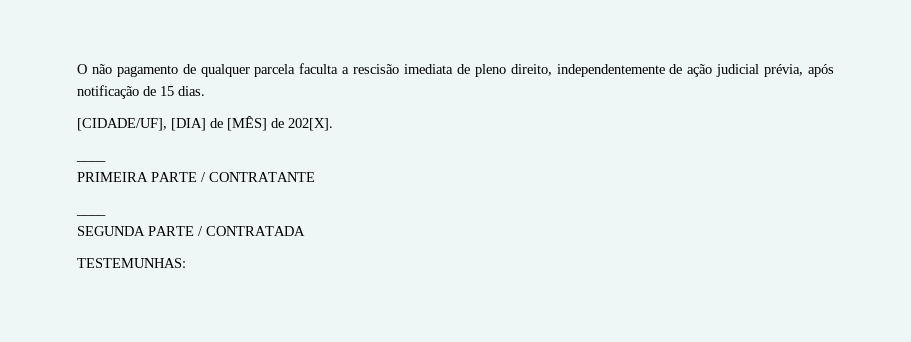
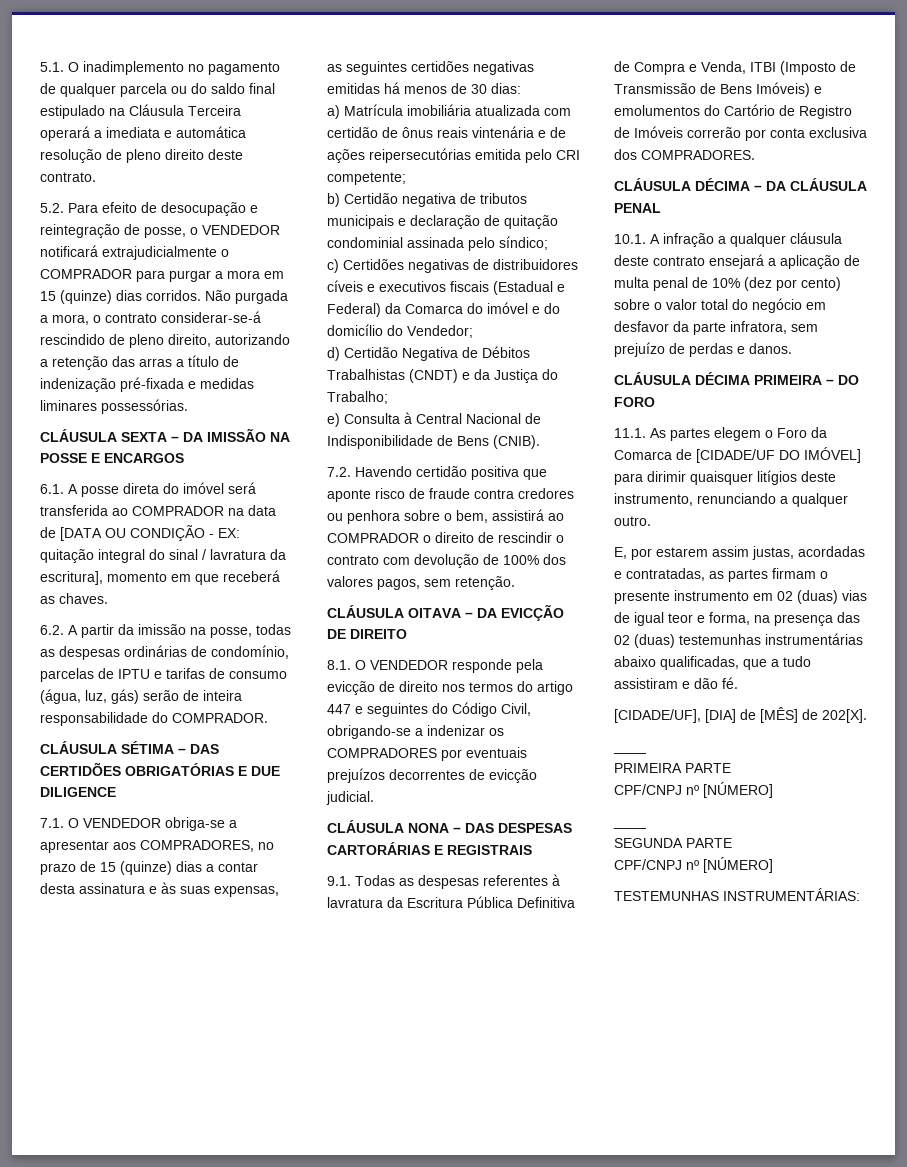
[77,63,835,77] [77,85,205,99] O não pagamento de qualquer parcela faculta a rescisão imediata de pleno direito, independentemente de ação judicial prévia, após notificação de 15 dias. -> [40,61,280,75] [40,83,275,97] [40,104,241,119] [40,126,246,141] [40,149,243,163] [40,172,96,182] [40,202,258,216] [40,224,280,238] [40,245,229,260] [40,269,284,282] [40,290,288,304] [40,311,261,325] [40,334,290,348] [40,355,239,370] [40,377,254,392] [40,399,188,414] [40,428,290,442] [40,453,184,463] [40,482,256,497] [40,505,276,516] [40,525,240,541] [40,549,286,563] [40,570,280,585] [40,593,108,604] [40,624,291,638] [40,645,289,660] [40,668,287,682] [40,689,242,704] [40,712,268,726] [40,741,219,754] [40,762,280,776] [40,787,116,797] [40,817,237,831] [40,840,274,853] [40,861,258,875] [40,882,279,897] [327,61,534,75] [327,82,521,94] [327,104,571,119] [327,126,566,138] [327,148,580,163] [327,172,406,185] [327,193,527,207] [327,215,558,229] [327,236,548,251] [327,259,578,273] [327,280,565,295] [327,302,560,317] [327,324,473,338] [327,346,530,361] [327,369,558,383] [327,391,388,404] [327,412,541,427] [327,435,540,449] [327,466,547,480] [327,488,574,502] [327,509,564,524] [327,532,564,543] [327,554,566,568] [327,576,515,590] [327,604,564,621] [327,629,407,639] [327,659,543,673] [327,681,573,695] [327,702,531,717] [327,725,504,739] [327,747,527,761] [327,768,537,783] [326,791,374,805] [327,820,572,833] [327,842,532,855] [327,874,560,889] [327,896,575,908] [614,61,856,75] [614,82,822,97] [614,104,852,119] [614,126,867,141] [614,149,755,160] [614,178,867,191] [614,203,661,213] [614,232,842,247] [614,254,860,269] [614,277,841,291] [614,298,826,313] [614,321,818,335] [614,342,792,357] [614,372,859,385] [614,397,655,407] [614,427,827,441] [614,447,861,463] [614,470,836,485] [614,493,848,507] [614,516,651,526] [614,546,865,560] [614,568,828,582] [614,590,867,604] [614,612,860,626] [614,633,863,648] [614,656,811,670] [614,677,738,689] 5.1. O inadimplemento no pagamento de qualquer parcela ou do saldo final estipulado na Cláusula Terceira operará a imediata e automática resolução de pleno direito deste contrato. // 5.2. Para efeito de desocupação e reintegração de posse, o VENDEDOR notificará extrajudicialmente o COMPRADOR para purgar a mora em 15 (quinze) dias corridos. Não purgada a mora, o contrato considerar-se-á rescindido de pleno direito, autorizando a retenção das arras a título de indenização pré-fixada e medidas liminares possessórias. // CLÁUSULA SEXTA – DA IMISSÃO NA POSSE E ENCARGOS // 6.1. A posse direta do imóvel será transferida ao COMPRADOR na data de [DATA OU CONDIÇÃO - EX: quitação integral do sinal / lavratura da escritura], momento em que receberá as chaves. // 6.2. A partir da imissão na posse, todas as despesas ordinárias de condomínio, parcelas de IPTU e tarifas de consumo (água, luz, gás) serão de inteira responsabilidade do COMPRADOR. // CLÁUSULA SÉTIMA – DAS CERTIDÕES OBRIGATÓRIAS E DUE DILIGENCE // 7.1. O VENDEDOR obriga-se a apresentar aos COMPRADORES, no prazo de 15 (quinze) dias a contar desta assinatura e às suas expensas, as seguintes certidões negativas emitidas há menos de 30 dias: // a) Matrícula imobiliária atualizada com certidão de ônus reais vintenária e de ações reipersecutórias emitida pelo CRI competente; // b) Certidão negativa de tributos municipais e declaração de quitação condominial assinada pelo síndico; // c) Certidões negativas de distribuidores cíveis e executivos fiscais (Estadual e Federal) da Comarca do imóvel e do domicílio do Vendedor; // d) Certidão Negativa de Débitos Trabalhistas (CNDT) e da Justiça do Trabalho; // e) Consulta à Central Nacional de Indisponibilidade de Bens (CNIB). // 7.2. Havendo certidão positiva que aponte risco de fraude contra credores ou penhora sobre o bem, assistirá ao COMPRADOR o direito de rescindir o contrato com devolução de 100% dos valores pagos, sem retenção. // CLÁUSULA OITAVA – DA EVICÇÃO DE DIREITO // 8.1. O VENDEDOR responde pela evicção de direito nos termos do artigo 447 e seguintes do Código Civil, obrigando-se a indenizar os COMPRADORES por eventuais prejuízos decorrentes de evicção judicial. // CLÁUSULA NONA – DAS DESPESAS CARTORÁRIAS E REGISTRAIS // 9.1. Todas as despesas referentes à lavratura da Escritura Pública Definitiva de Compra e Venda, ITBI (Imposto de Transmissão de Bens Imóveis) e emolumentos do Cartório de Registro de Imóveis correrão por conta exclusiva dos COMPRADORES. // CLÁUSULA DÉCIMA – DA CLÁUSULA PENAL // 10.1. A infração a qualquer cláusula deste contrato ensejará a aplicação de multa penal de 10% (dez por cento) sobre o valor total do negócio em desfavor da parte infratora, sem prejuízo de perdas e danos. // CLÁUSULA DÉCIMA PRIMEIRA – DO FORO // 11.1. As partes elegem o Foro da Comarca de [CIDADE/UF DO IMÓVEL] para dirimir quaisquer litígios deste instrumento, renunciando a qualquer outro. // E, por estarem assim justas, acordadas e contratadas, as partes firmam o presente instrumento em 02 (duas) vias de igual teor e forma, na presença das 02 (duas) testemunhas instrumentárias abaixo qualificadas, que a tudo assistiram e dão fé.
[201,172,315,182] / CONTRATANTE -> [614,782,773,798] // CPF/CNPJ nº [NÚMERO]
[198,226,305,236] [77,258,186,268] / CONTRATADA // TESTEMUNHAS: -> [614,857,773,873] [614,888,860,901] // CPF/CNPJ nº [NÚMERO] // TESTEMUNHAS INSTRUMENTÁRIAS:

